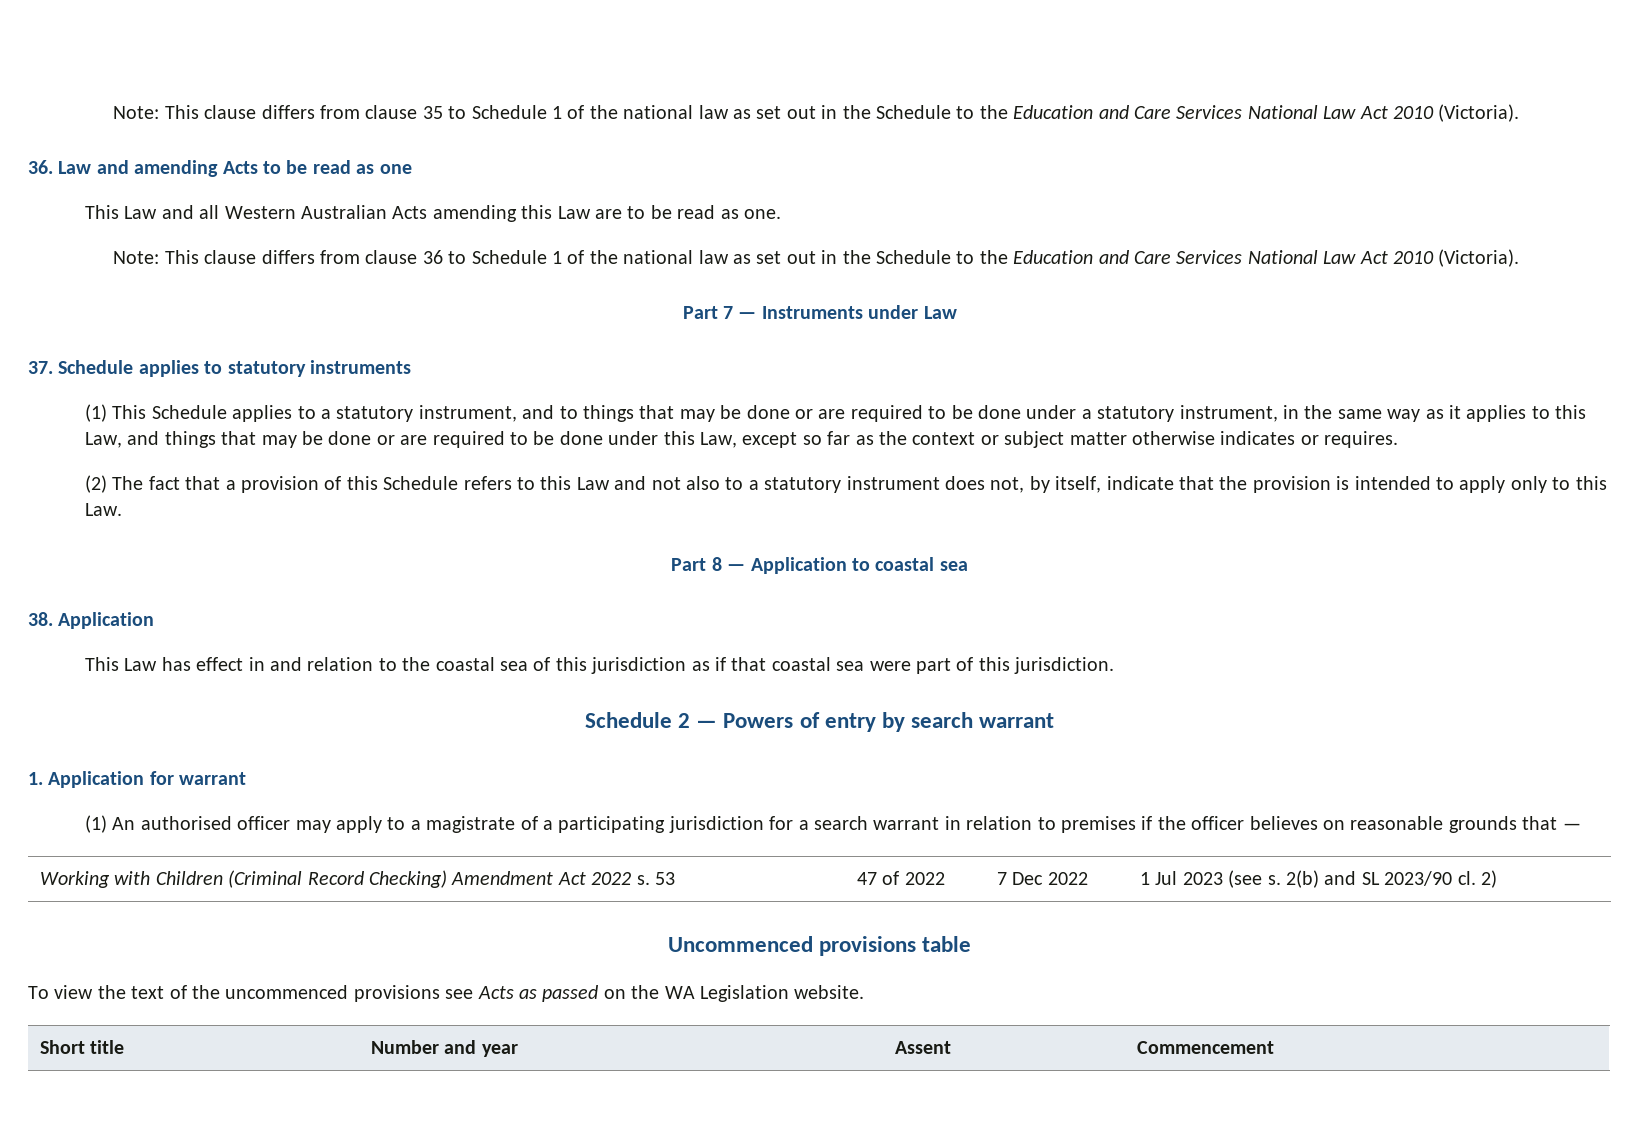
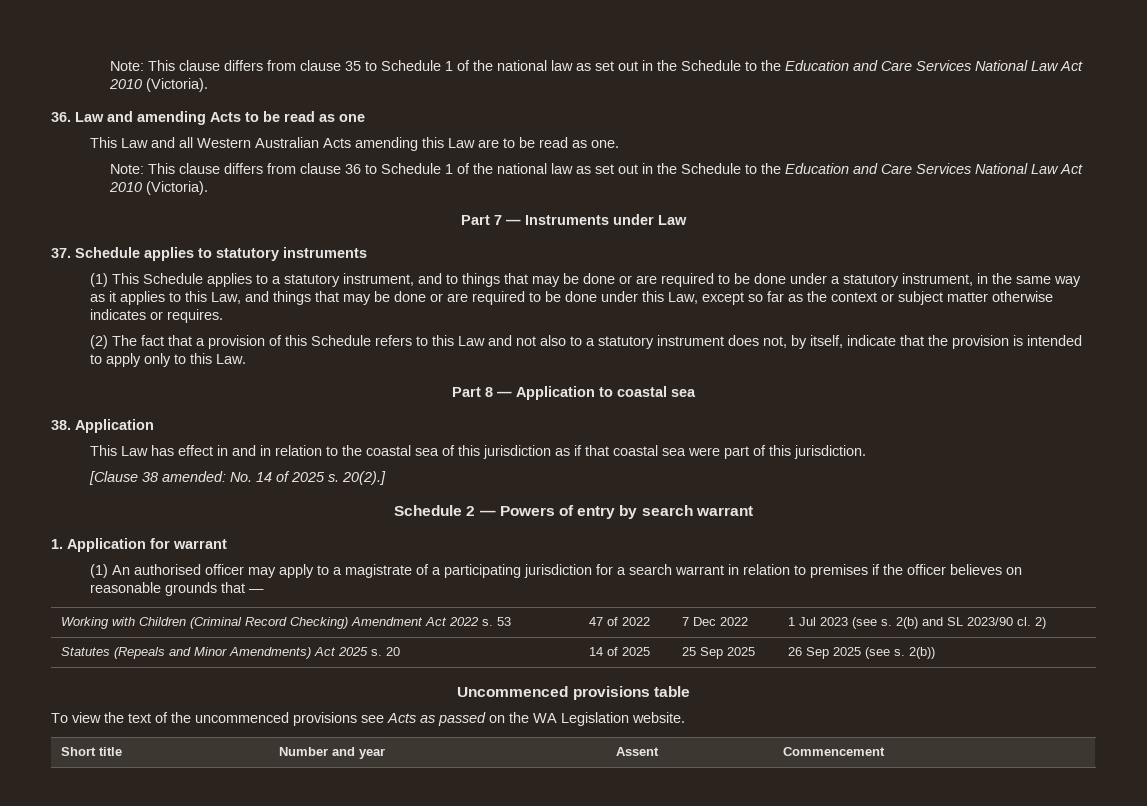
(302, 664) none -> [260,445,272,456] in
(1115, 665) none -> [89,471,387,485] // [Clause 38 amended: No. 14 of 2025 s. 20(2).]
(1497, 879) none -> [61,647,401,659] [589,647,651,656] [682,647,756,659] [788,647,936,659] // Statutes (Repeals and Minor Amendments) Act 2025 s. 20 | 14 of 2025 | 25 Sep 2025 | 26 Sep 2025 (see s. 2(b))

